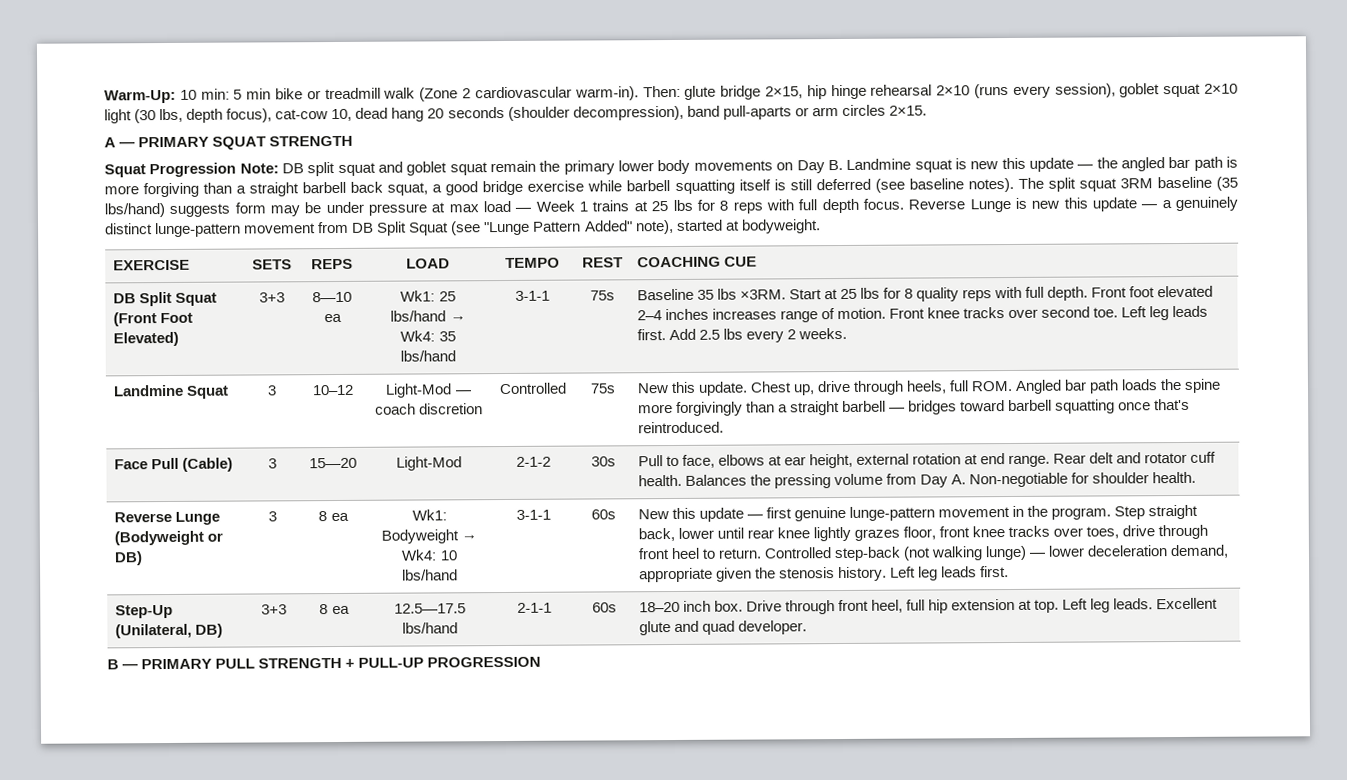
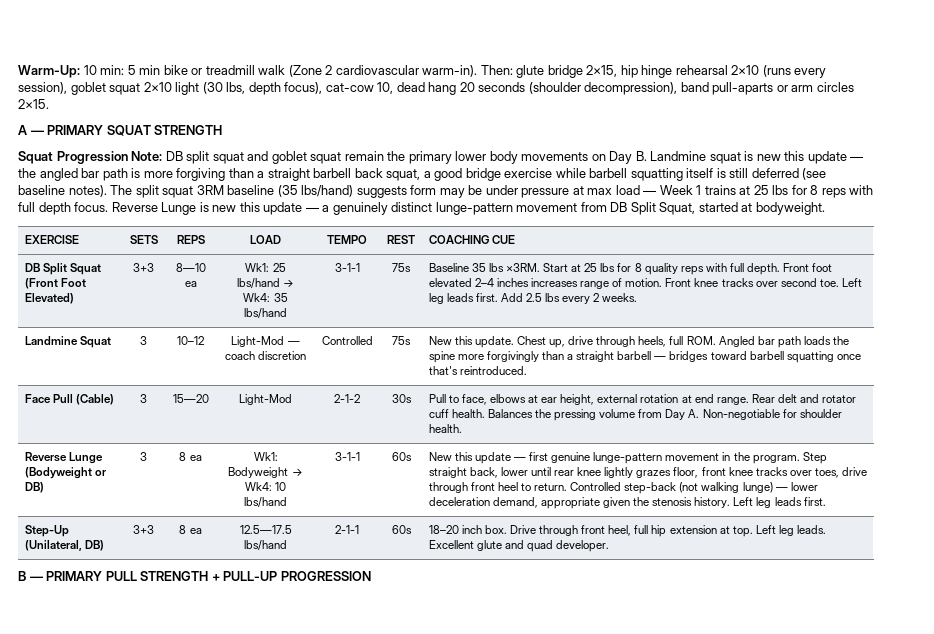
[409,220,674,236] Squat (see "Lunge Pattern Added" note), -> [659,202,696,215] Squat,

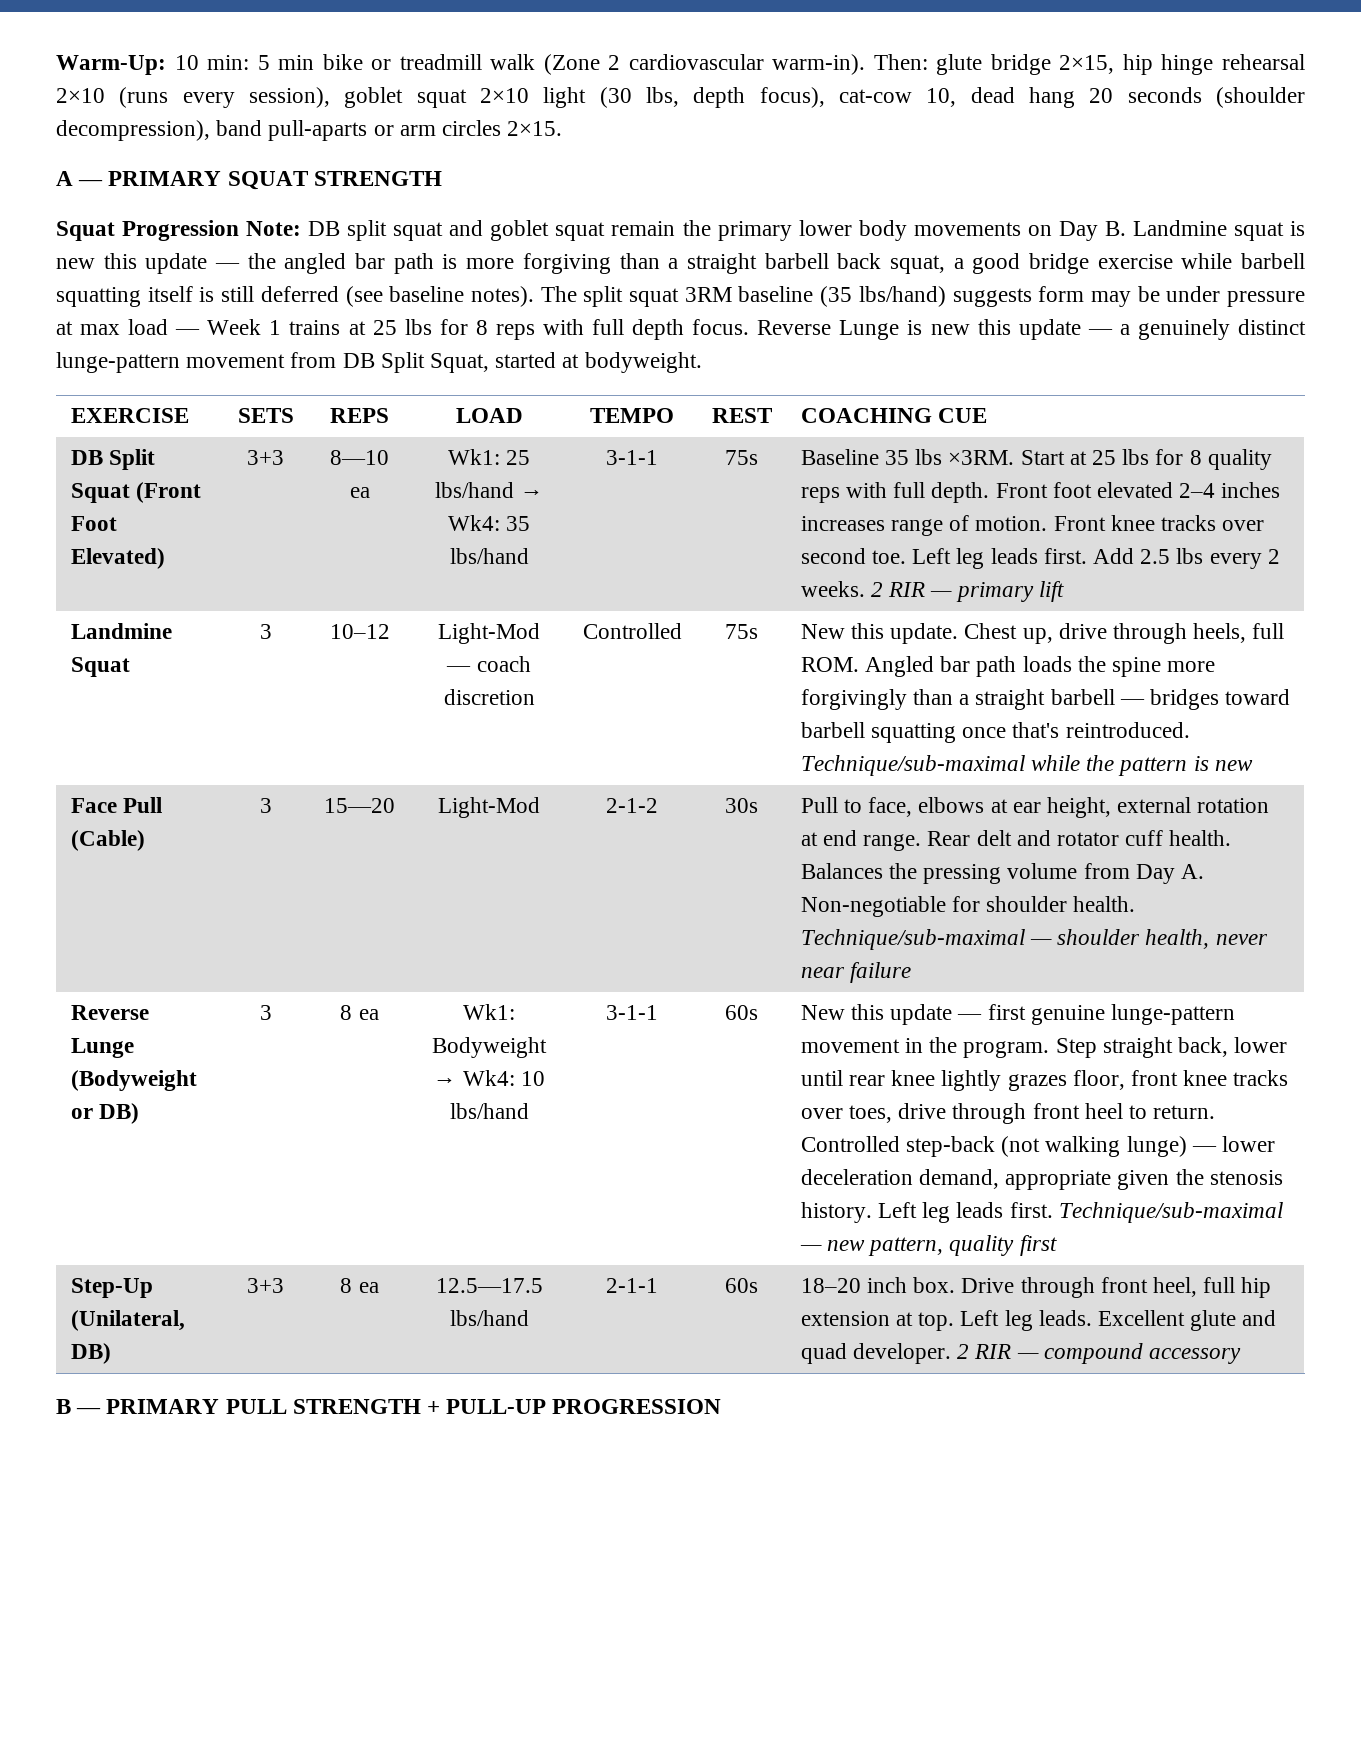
(638, 297) none -> [870,581,1064,602] 2 RIR — primary lift
(527, 370) none -> [800,755,1253,776] Technique/sub-maximal while the pattern is new
(462, 428) none -> [800,929,1268,950] [800,962,911,983] Technique/sub-maximal — shoulder health, never near failure
(826, 501) none -> [1058,1202,1283,1223] [799,1235,1057,1256] Technique/sub-maximal — new pattern, quality first
(609, 546) none -> [957,1343,1241,1364] 2 RIR — compound accessory

